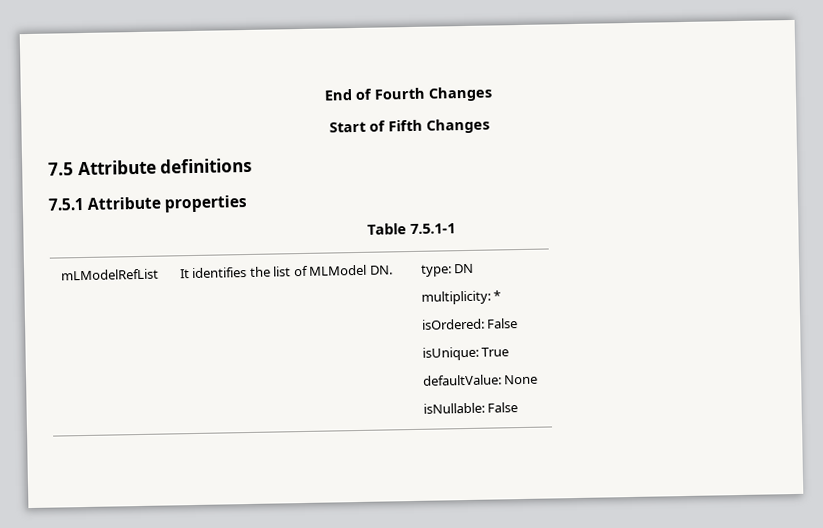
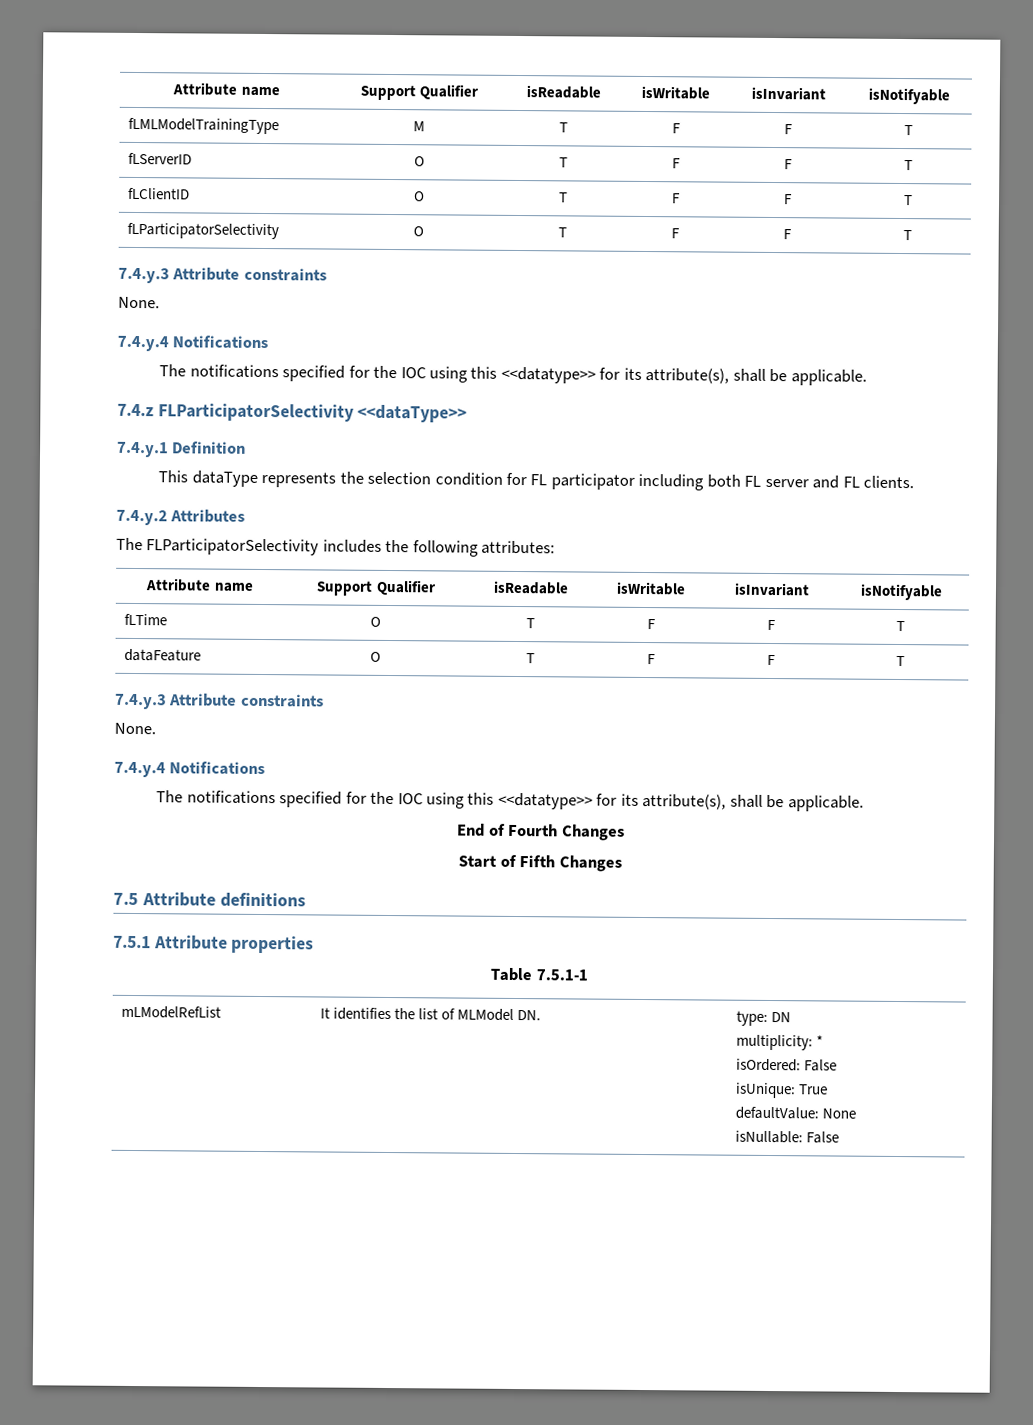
(324, 95) none -> [172,82,280,97] [359,84,479,101] [525,85,601,99] [641,85,710,100] [750,86,826,101] [867,87,950,105] [127,117,279,135] [413,121,425,132] [558,122,568,133] [671,123,681,134] [784,124,793,135] [904,125,913,136] [127,152,192,165] [413,156,425,167] [558,157,568,168] [671,158,681,169] [784,159,793,170] [904,160,913,171] [127,187,190,200] [413,191,425,202] [558,192,568,203] [671,193,681,204] [784,194,793,205] [903,195,913,206] [126,222,279,240] [412,226,424,237] [557,227,567,238] [670,228,680,239] [783,229,792,240] [903,230,912,241] [118,267,327,284] [118,296,160,309] [117,335,269,352] [159,364,867,386] [117,403,468,423] [116,441,247,458] [158,470,915,491] [116,509,246,526] [116,537,556,557] [145,578,254,592] [316,579,436,596] [492,580,569,595] [616,581,686,596] [733,582,810,597] [859,583,943,601] [123,613,167,626] [370,616,381,627] [525,618,535,629] [646,619,656,630] [767,619,776,631] [896,620,905,632] [123,648,201,662] [370,651,381,662] [525,653,535,664] [646,654,656,665] [767,654,776,666] [896,655,905,667] [115,693,324,710] [114,722,156,735] [114,761,266,778] [156,790,864,812] Attribute name | Support Qualifier | isReadable | isWritable | isInvariant | isNotifyable // fLMLModelTrainingType | M | T | F | F | T // fLServerID | O | T | F | F | T // fLClientID | O | T | F | F | T // fLParticipatorSelectivity | O | T | F | F | T // 7.4.y.3 Attribute constraints // None. // 7.4.y.4 Notifications // The notifications specified for the IOC using this <<datatype>> for its attribute(s), shall be applicable. // 7.4.z FLParticipatorSelectivity <<dataType>> // 7.4.y.1 Definition // This dataType represents the selection condition for FL participator including both FL server and FL clients. // 7.4.y.2 Attributes // The FLParticipatorSelectivity includes the following attributes: // Attribute name | Support Qualifier | isReadable | isWritable | isInvariant | isNotifyable // fLTime | O | T | F | F | T // dataFeature | O | T | F | F | T // 7.4.y.3 Attribute constraints // None. // 7.4.y.4 Notifications // The notifications specified for the IOC using this <<datatype>> for its attribute(s), shall be applicable. //

